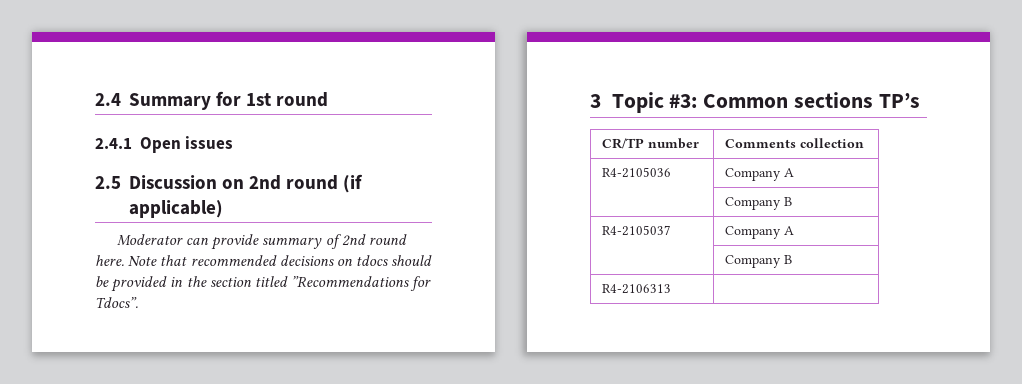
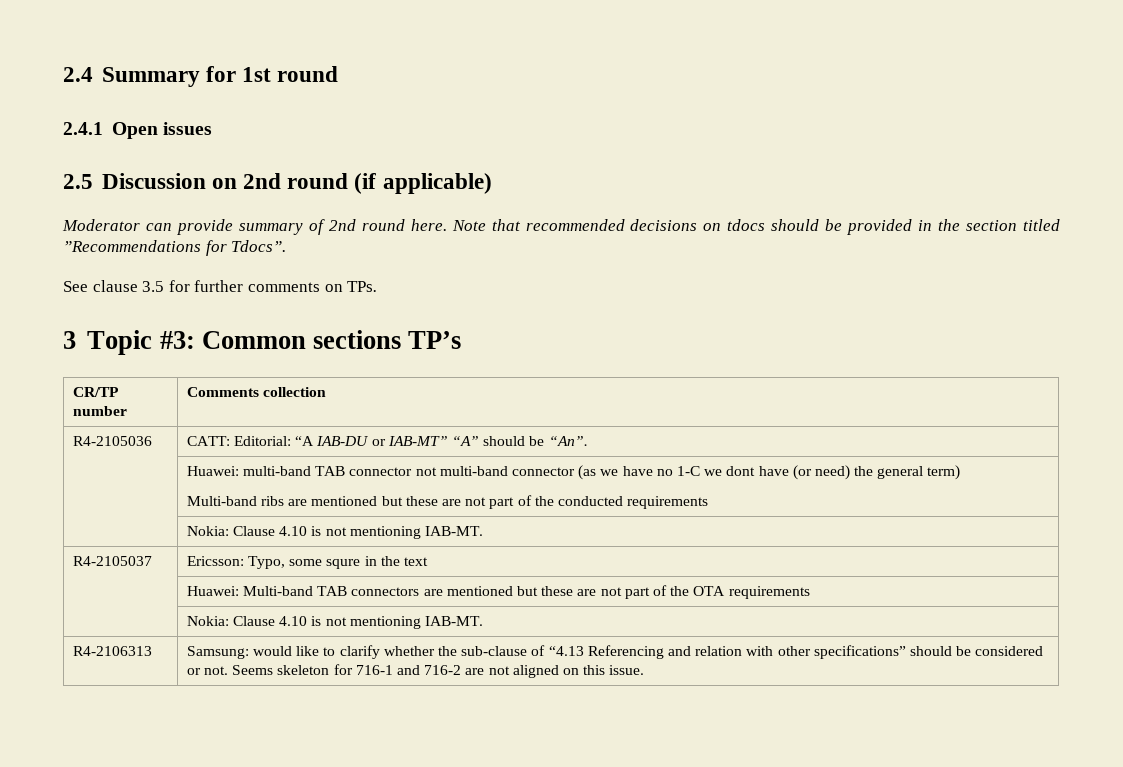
(138, 302) none -> [63,280,378,292] // See clause 3.5 for further comments on TPs.
[725,168,795,181] [725,197,793,210] [602,225,672,236] [725,226,795,239] [725,255,793,268] [602,284,672,294] Company A // | Company B // R4-2105037 | Company A // | Company B // R4-2106313 | -> [186,436,588,446] [186,465,961,480] [186,495,709,509] [186,526,484,539] [72,556,152,566] [186,556,429,569] [186,585,810,599] [186,616,484,629] [72,646,152,656] [186,645,1044,659] [186,664,645,678] CATT: Editorial: “A IAB-DU or IAB-MT” “A” should be “An”. // | Huawei: multi-band TAB connector not multi-band connector (as we have no 1-C we dont have (or need) the general term) // Multi-band ribs are mentioned but these are not part of the conducted requirements // | Nokia: Clause 4.10 is not mentioning IAB-MT. // R4-2105037 | Ericsson: Typo, some squre in the text // | Huawei: Multi-band TAB connectors are mentioned but these are not part of the OTA requirements // | Nokia: Clause 4.10 is not mentioning IAB-MT. // R4-2106313 | Samsung: would like to clarify whether the sub-clause of “4.13 Referencing and relation with other specifications” should be considered or not. Seems skeleton for 716-1 and 716-2 are not aligned on this issue.

